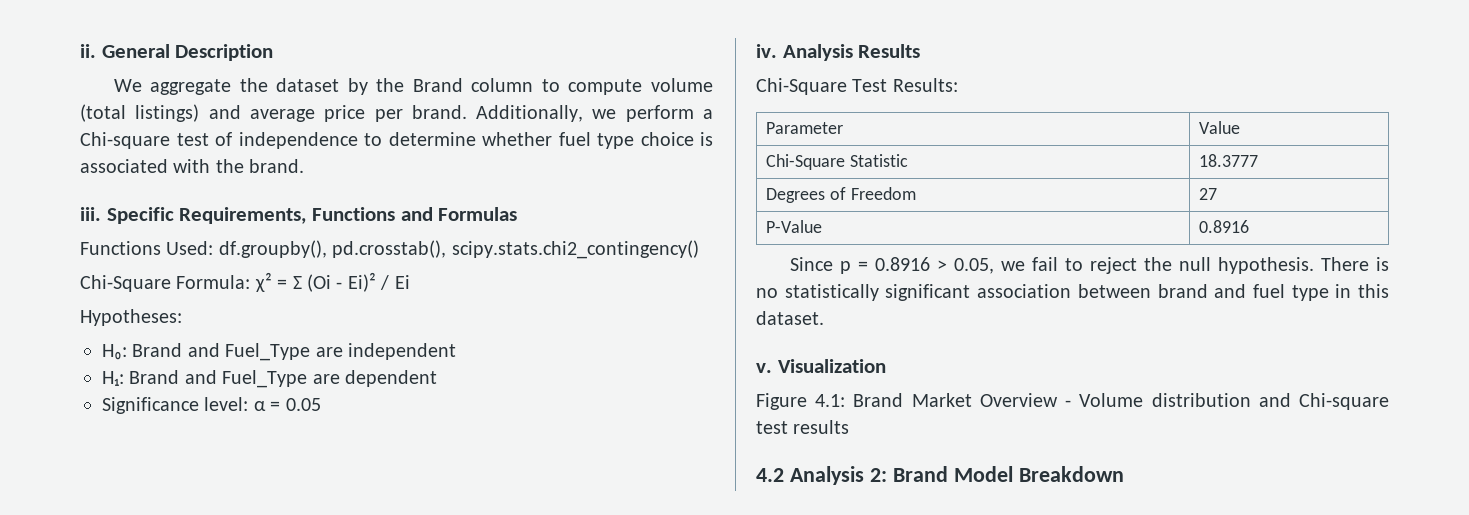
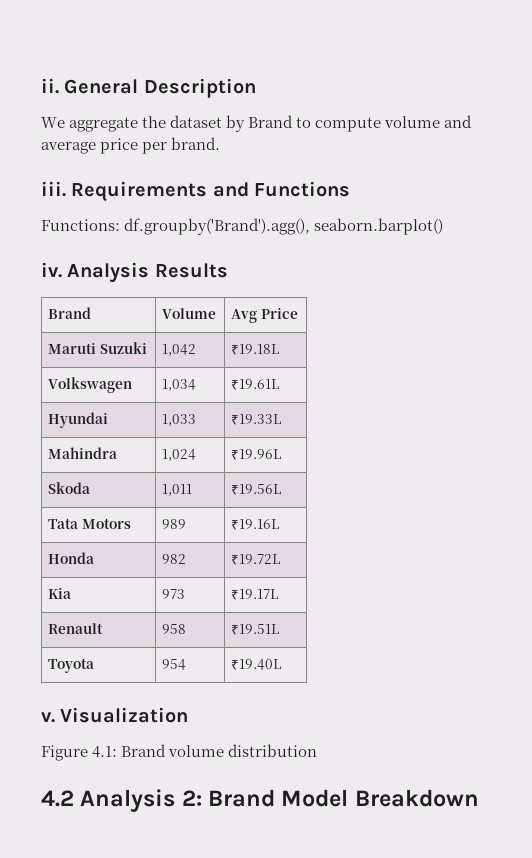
[376,78,534,92] the Brand column -> [248,115,294,128] Brand
[80,104,200,122] (total listings) -> (441, 122) none
[476,105,713,122] [80,132,713,149] [80,159,305,173] Additionally, we perform a Chi-square test of independence to determine whether fuel type choice is associated with the brand. -> (221, 143) none
[106,207,518,224] [80,240,699,259] [80,272,410,292] [80,309,182,326] [102,343,456,361] [102,370,437,388] [102,397,321,414] [756,44,921,61] [756,78,958,95] [765,122,843,134] [1198,121,1240,134] [765,154,908,170] [1198,154,1258,167] [765,187,916,203] [1198,188,1217,200] [765,220,822,233] [1198,220,1249,233] [789,257,1389,274] [756,284,1389,301] [756,311,824,325] Specific Requirements, Functions and Formulas // Functions Used: df.groupby(), pd.crosstab(), scipy.stats.chi2_contingency() // Chi-Square Formula: χ² = Σ (Oi - Ei)² / Ei // Hypotheses: // H₀: Brand and Fuel_Type are independent // H₁: Brand and Fuel_Type are dependent // Significance level: α = 0.05 // iv. Analysis Results // Chi-Square Test Results: // Parameter | Value // Chi-Square Statistic | 18.3777 // Degrees of Freedom | 27 // P-Value | 0.8916 // Since p = 0.8916 > 0.05, we fail to reject the null hypothesis. There is no statistically significant association between brand and fuel type in this dataset. -> [71,181,351,202] [41,218,444,235] [41,262,228,283] [47,307,91,319] [161,308,216,319] [230,308,298,323] [47,342,147,354] [161,344,196,356] [230,344,279,355] [47,377,132,393] [161,379,196,391] [230,379,279,390] [47,412,108,428] [161,414,196,426] [230,414,281,425] [47,447,117,459] [161,449,196,461] [230,449,281,460] [47,482,90,494] [161,484,192,496] [230,484,281,495] [47,518,131,529] [161,519,186,529] [230,519,279,530] [47,552,94,564] [161,554,186,564] [230,554,280,565] [47,588,71,599] [161,589,185,599] [230,589,278,600] [47,623,103,634] [161,624,186,634] [230,624,279,635] [47,658,94,673] [161,659,186,670] [230,659,281,670] Requirements and Functions // Functions: df.groupby('Brand').agg(), seaborn.barplot() // iv. Analysis Results // Brand | Volume | Avg Price // Maruti Suzuki | 1,042 | ₹19.18L // Volkswagen | 1,034 | ₹19.61L // Hyundai | 1,033 | ₹19.33L // Mahindra | 1,024 | ₹19.96L // Skoda | 1,011 | ₹19.56L // Tata Motors | 989 | ₹19.16L // Honda | 982 | ₹19.72L // Kia | 973 | ₹19.17L // Renault | 958 | ₹19.51L // Toyota | 954 | ₹19.40L
[911,393,1389,410] [756,420,850,434] Market Overview - Volume distribution and Chi-square test results -> [168,744,318,757] volume distribution

